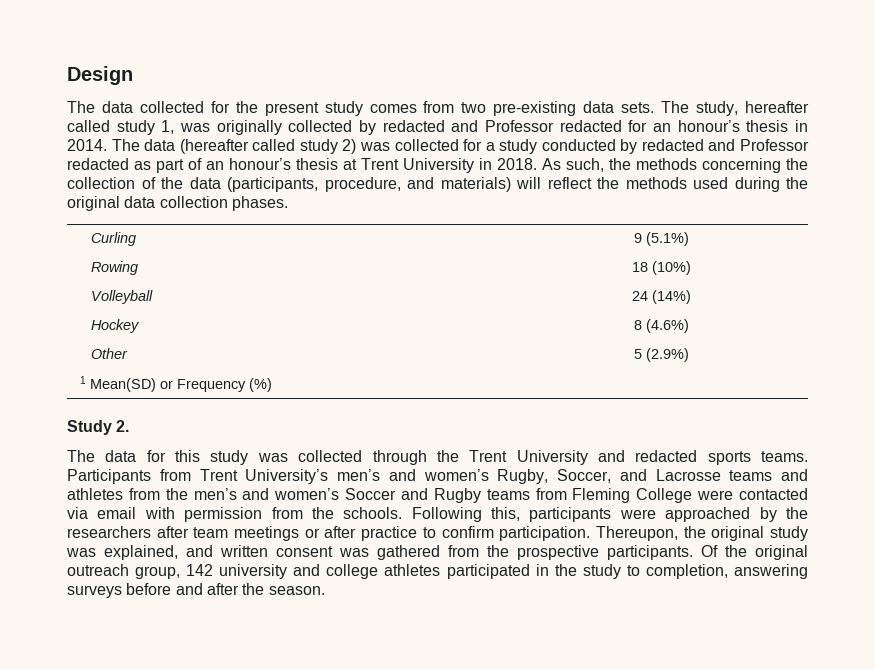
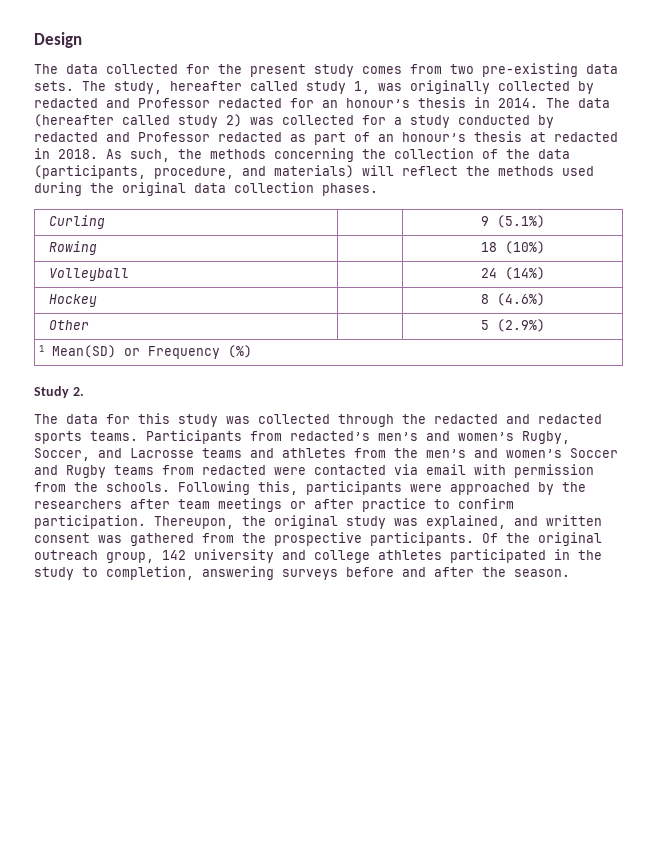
[361,158,474,173] Trent University -> [554,132,618,142] redacted
[469,450,588,465] Trent University -> [434,414,498,424] redacted
[199,469,329,484] Trent University’s -> [290,431,370,441] redacted’s
[572,488,693,503] Fleming College -> [202,465,266,475] redacted

